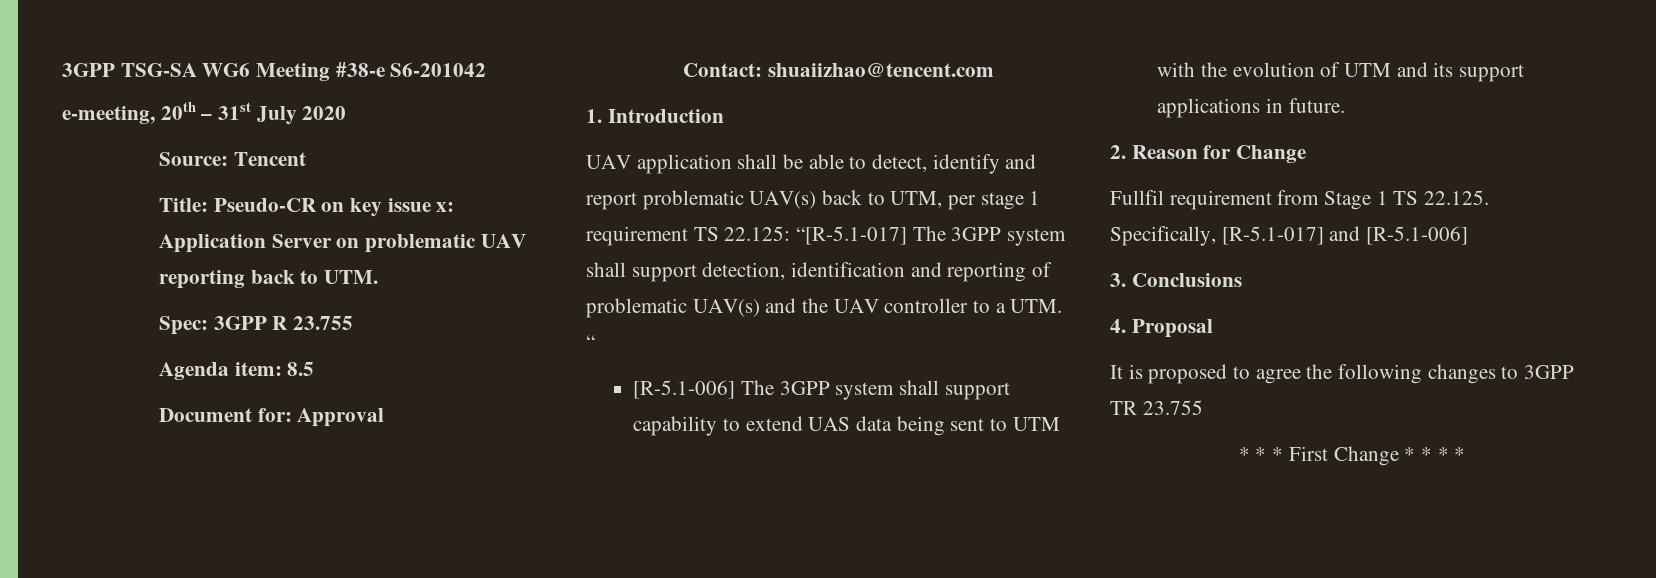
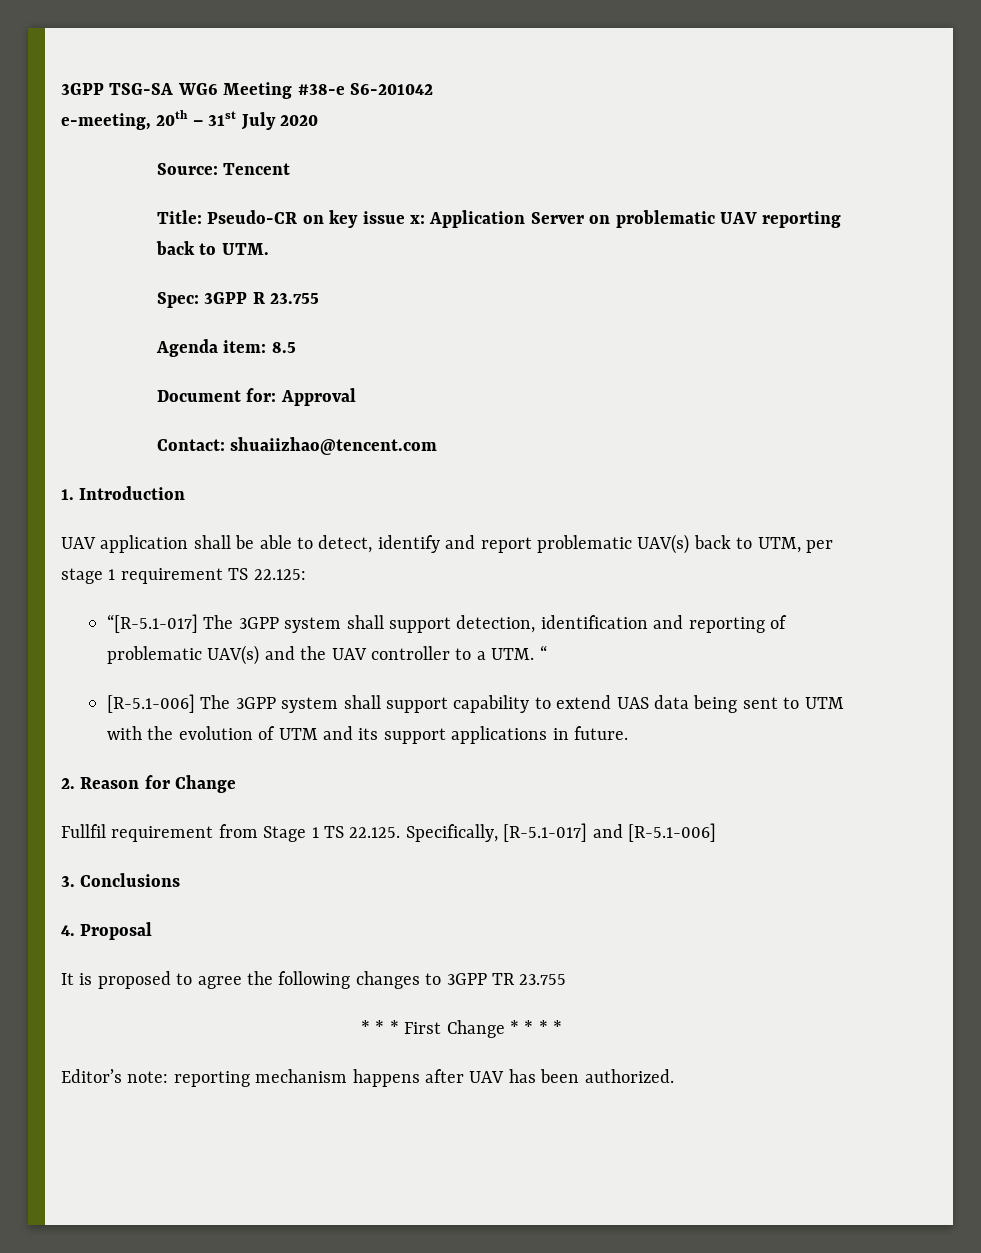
(791, 233) none -> (306, 574) //
(1466, 454) none -> [61,1069,674,1087] // Editor’s note: reporting mechanism happens after UAV has been authorized.

